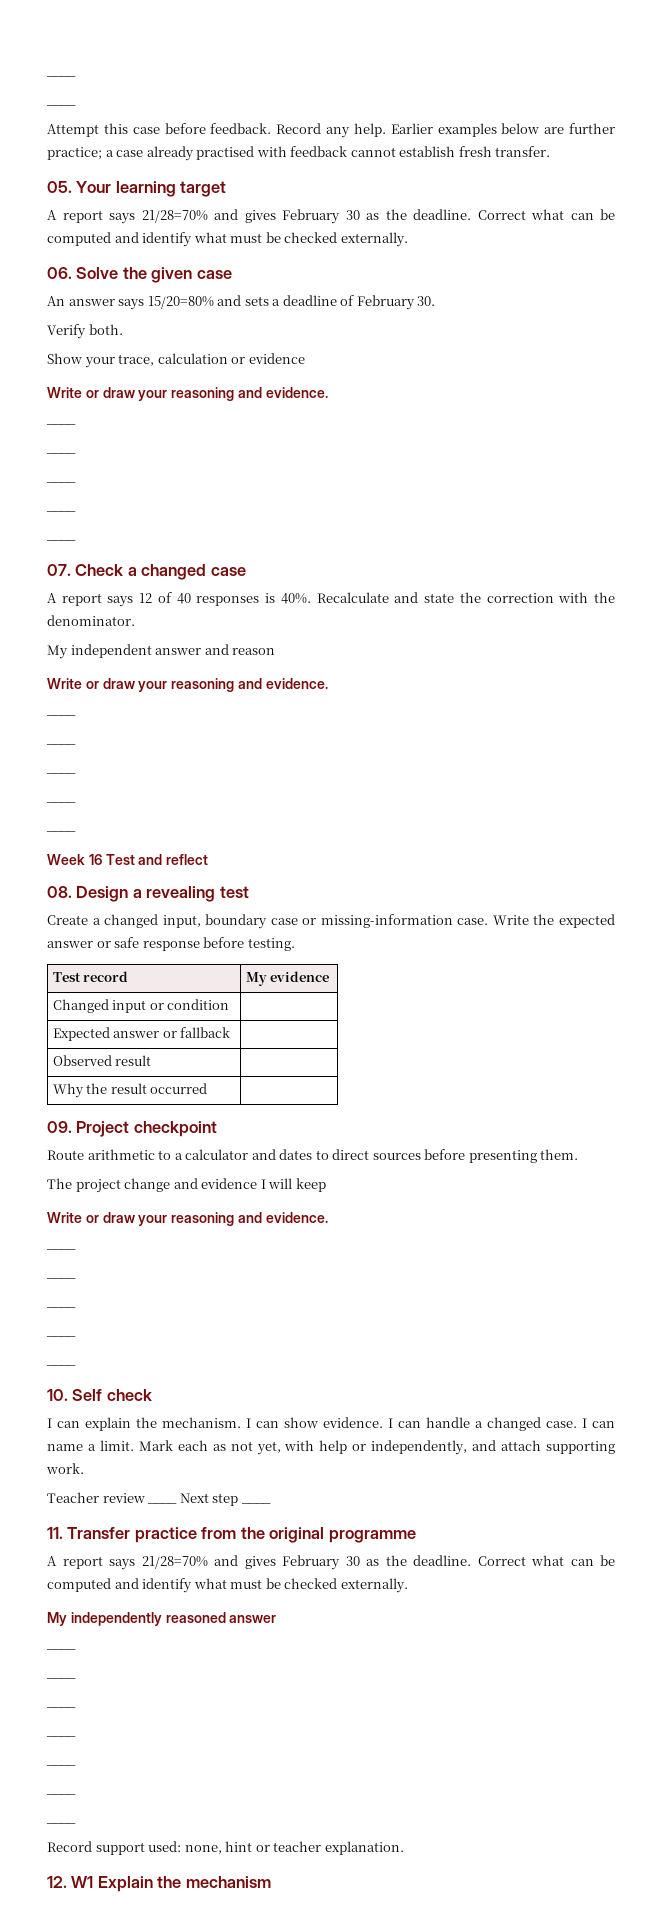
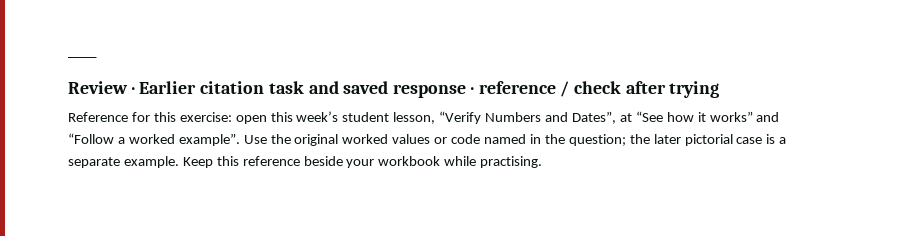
[46,76,76,77] [46,105,76,106] [47,123,615,138] [47,146,551,161] [47,181,227,197] [47,209,615,224] [47,232,408,247] [47,267,232,283] [47,295,436,310] [47,324,123,339] [47,353,305,368] [47,387,328,401] [46,424,76,425] [46,453,76,454] [46,482,76,483] [46,511,76,512] [46,540,76,541] [47,564,246,580] [47,592,616,607] [47,615,135,626] [47,644,276,659] [47,678,328,692] [46,715,76,716] [46,744,76,745] [46,773,76,774] [46,802,76,803] [46,831,76,832] [47,854,209,865] [47,886,249,902] [47,914,615,929] [47,937,295,951] [52,971,129,982] [245,971,330,986] [52,999,230,1013] [52,1027,231,1041] [52,1055,152,1066] [52,1083,208,1098] [47,1121,217,1137] [47,1149,579,1163] [47,1178,326,1193] [47,1212,328,1226] [46,1249,76,1250] [46,1278,76,1279] [46,1307,76,1308] [46,1336,76,1337] [46,1365,76,1366] [47,1389,152,1401] [47,1417,615,1431] [47,1440,615,1455] [46,1463,84,1474] [47,1492,145,1503] [147,1503,178,1504] [179,1493,271,1506] [47,1527,416,1543] [47,1555,615,1570] [47,1578,408,1593] [47,1612,277,1626] [46,1649,76,1650] [46,1678,76,1679] [46,1707,76,1708] [46,1736,76,1737] [46,1765,76,1766] [46,1794,76,1795] [46,1823,76,1824] [47,1841,404,1855] [47,1876,271,1892] ____ // ____ // Attempt this case before feedback. Record any help. Earlier examples below are further practice; a case already practised with feedback cannot establish fresh transfer. // 05. Your learning target // A report says 21/28=70% and gives February 30 as the deadline. Correct what can be computed and identify what must be checked externally. // 06. Solve the given case // An answer says 15/20=80% and sets a deadline of February 30. // Verify both. // Show your trace, calculation or evidence // Write or draw your reasoning and evidence. // ____ // ____ // ____ // ____ // ____ // 07. Check a changed case // A report says 12 of 40 responses is 40%. Recalculate and state the correction with the denominator. // My independent answer and reason // Write or draw your reasoning and evidence. // ____ // ____ // ____ // ____ // ____ // Week 16 Test and reflect // 08. Design a revealing test // Create a changed input, boundary case or missing-information case. Write the expected answer or safe response before testing. // Test record | My evidence // Changed input or condition | // Expected answer or fallback | // Observed result | // Why the result occurred | // 09. Project checkpoint // Route arithmetic to a calculator and dates to direct sources before presenting them. // The project change and evidence I will keep // Write or draw your reasoning and evidence. // ____ // ____ // ____ // ____ // ____ // 10. Self check // I can explain the mechanism. I can show evidence. I can handle a changed case. I can name a limit. Mark each as not yet, with help or independently, and attach supporting work. // Teacher review ____ Next step ____ // 11. Transfer practice from the original programme // A report says 21/28=70% and gives February 30 as the deadline. Correct what can be computed and identify what must be checked externally. // My independently reasoned answer // ____ // ____ // ____ // ____ // ____ // ____ // ____ // Record support used: none, hint or teacher explanation. // 12. W1 Explain the mechanism -> [68,56,97,58] [68,81,720,98] [68,111,780,124] [68,133,787,146] [68,156,543,168] ____ // Review · Earlier citation task and saved response · reference / check after trying // Reference for this exercise: open this week’s student lesson, “Verify Numbers and Dates”, at “See how it works” and “Follow a worked example”. Use the original worked values or code named in the question; the later pictorial case is a separate example. Keep this reference beside your workbook while practising.

